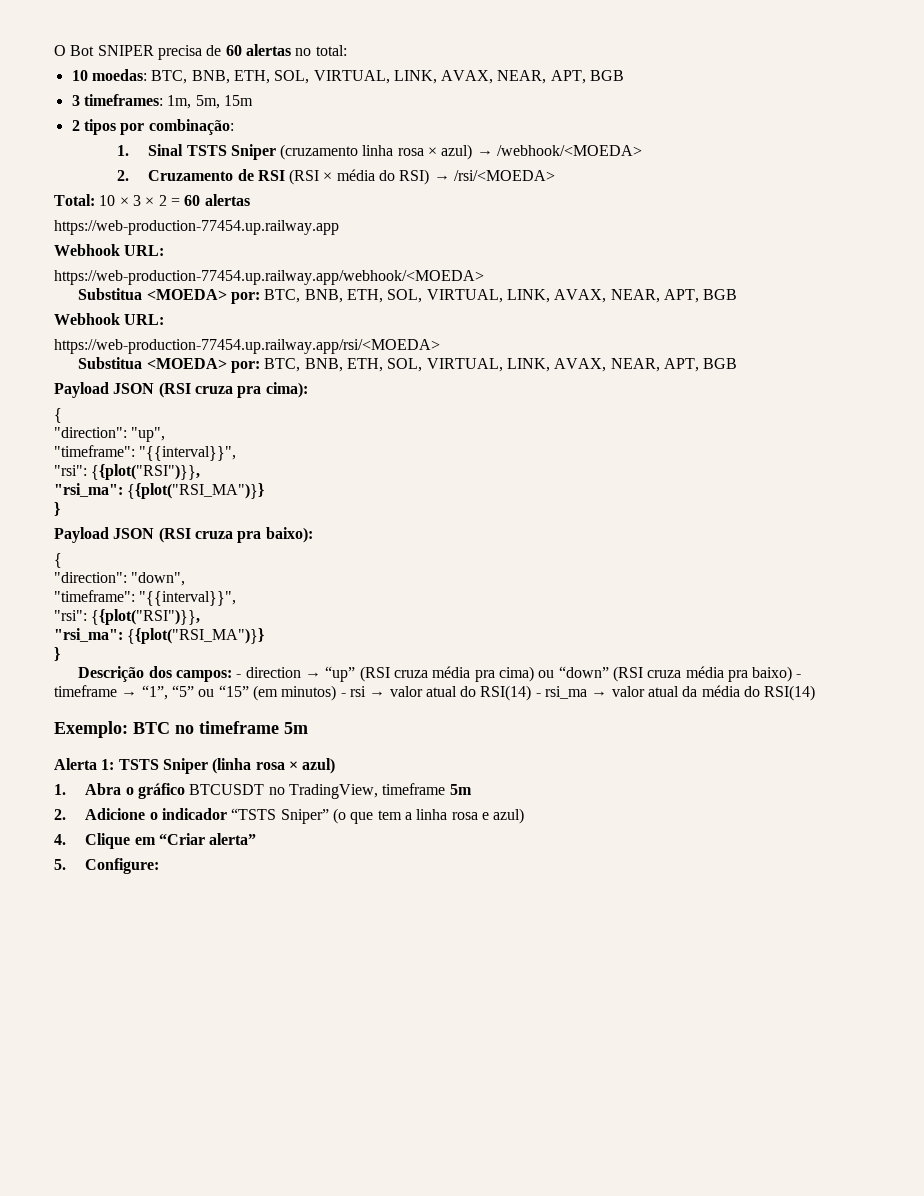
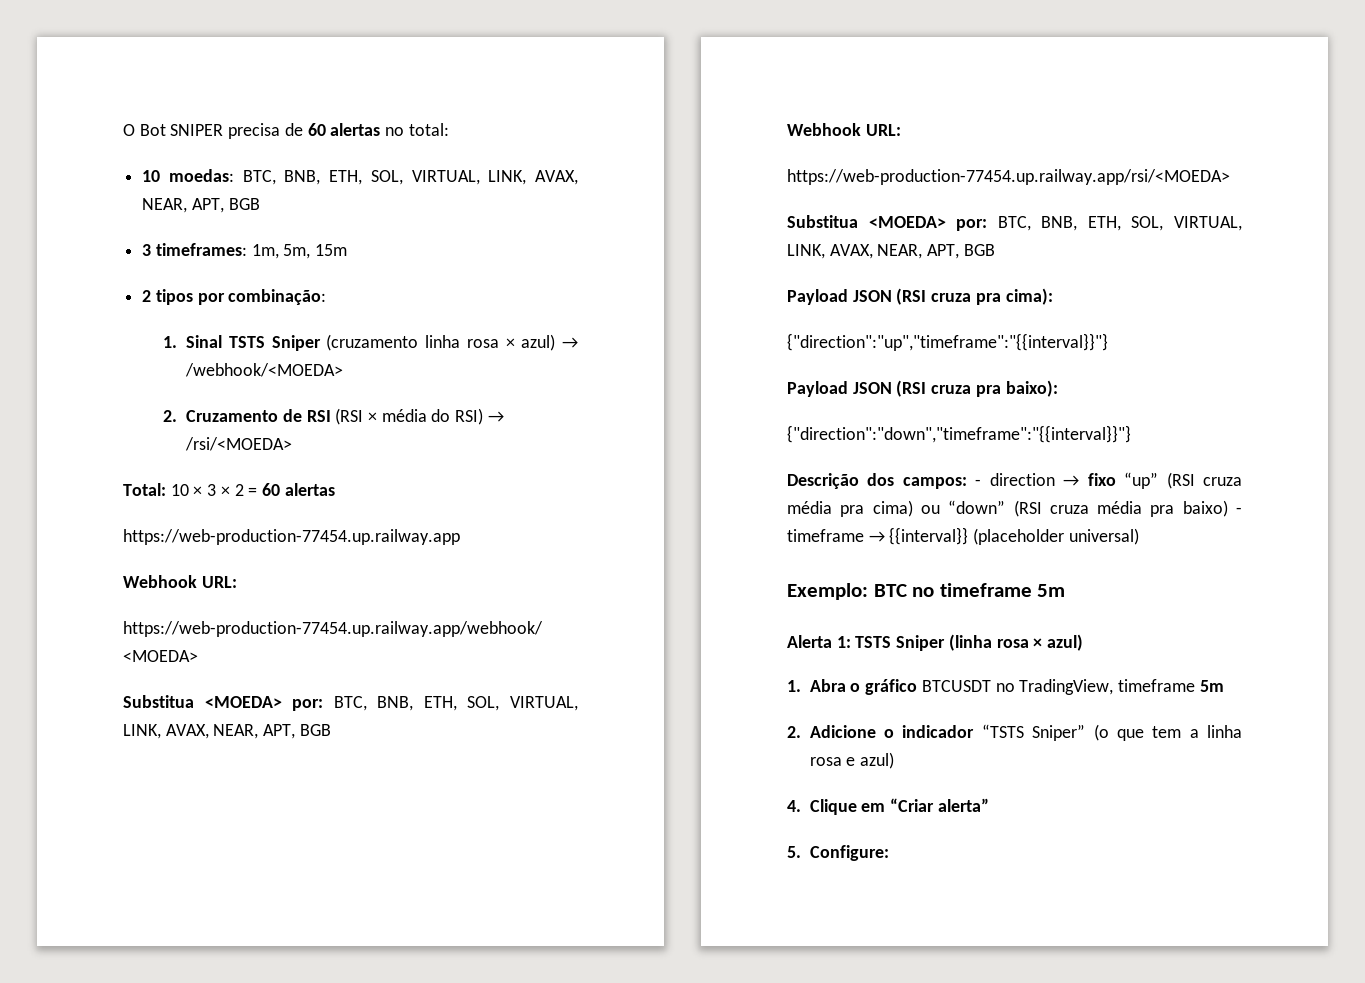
[54,408,62,423] [54,427,166,442] [54,445,237,461] [54,464,201,480] [54,483,265,499] [54,502,60,516] { // "direction": "up", // "timeframe": "{{interval}}", // "rsi": {{plot("RSI")}}, // "rsi_ma": {{plot("RSI_MA")}} // } -> [787,333,1108,351] {"direction":"up","timeframe":"{{interval}}"}
[54,553,62,568] [54,572,186,586] [54,590,237,606] [54,609,201,625] [54,628,265,644] [54,647,60,661] { // "direction": "down", // "timeframe": "{{interval}}", // "rsi": {{plot("RSI")}}, // "rsi_ma": {{plot("RSI_MA")}} // } -> [787,425,1131,443] {"direction":"down","timeframe":"{{interval}}"}
(321, 675) none -> [1087,473,1116,486] fixo
[141,685,816,701] “1”, “5” ou “15” (em minutos) - rsi → valor atual do RSI(14) - rsi_ma → valor atual da média do RSI(14) -> [889,527,1139,545] {{interval}} (placeholder universal)

